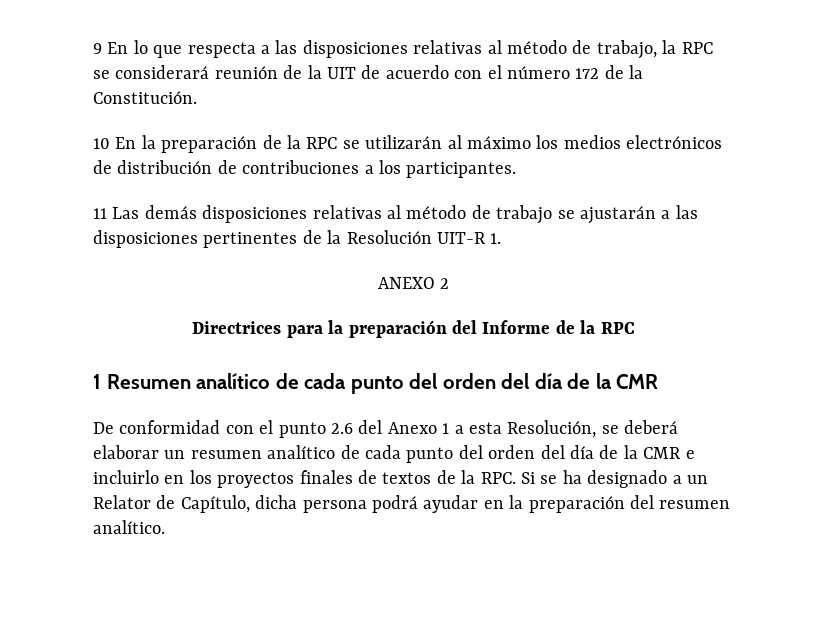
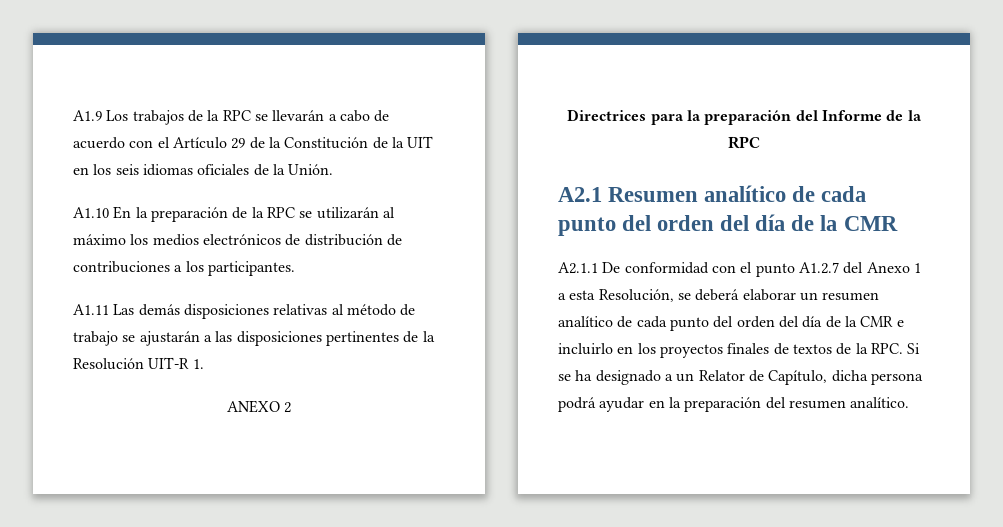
[93,40,713,59] [93,65,644,79] [93,91,197,104] [93,138,110,149] 9 En lo que respecta a las disposiciones relativas al método de trabajo, la RPC se considerará reunión de la UIT de acuerdo con el número 172 de la Constitución. // 10 -> [73,110,390,125] [73,136,434,149] [73,164,334,176] [73,207,109,218] A1.9 Los trabajos de la RPC se llevarán a cabo de acuerdo con el Artículo 29 de la Constitución de la UIT en los seis idiomas oficiales de la Unión. // A1.10
[93,208,107,219] 11 -> [73,304,109,315] A1.11
[93,374,101,389] 1 -> [558,187,602,202] A2.1
(659, 381) none -> [558,262,598,274] A2.1.1
[331,423,353,434] 2.6 -> [798,262,839,274] A1.2.7

